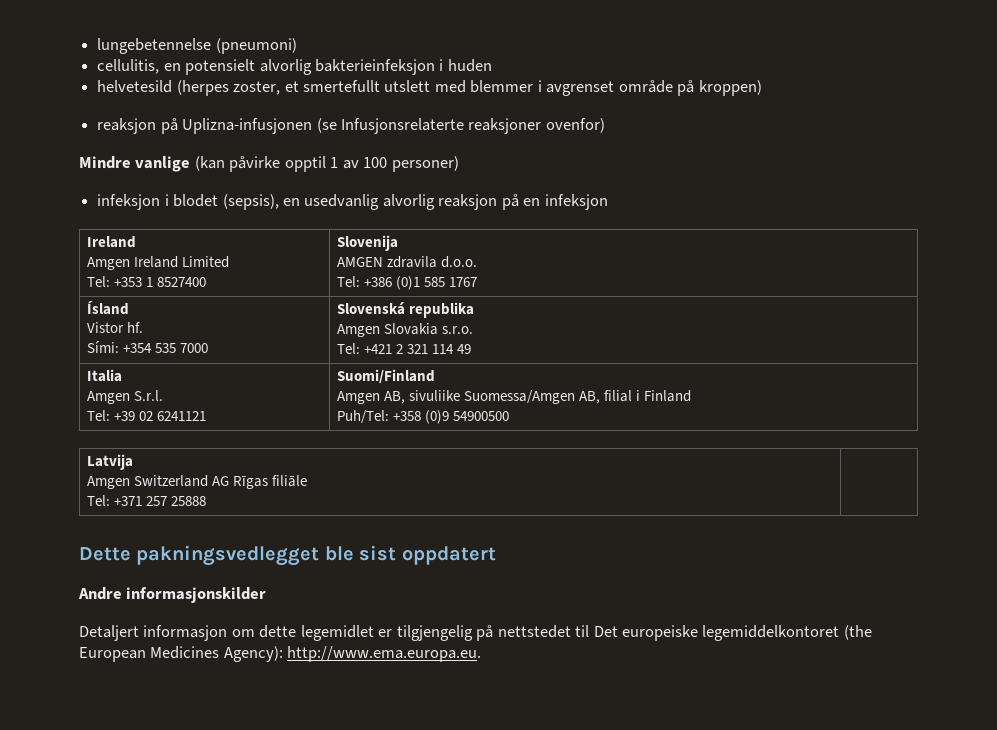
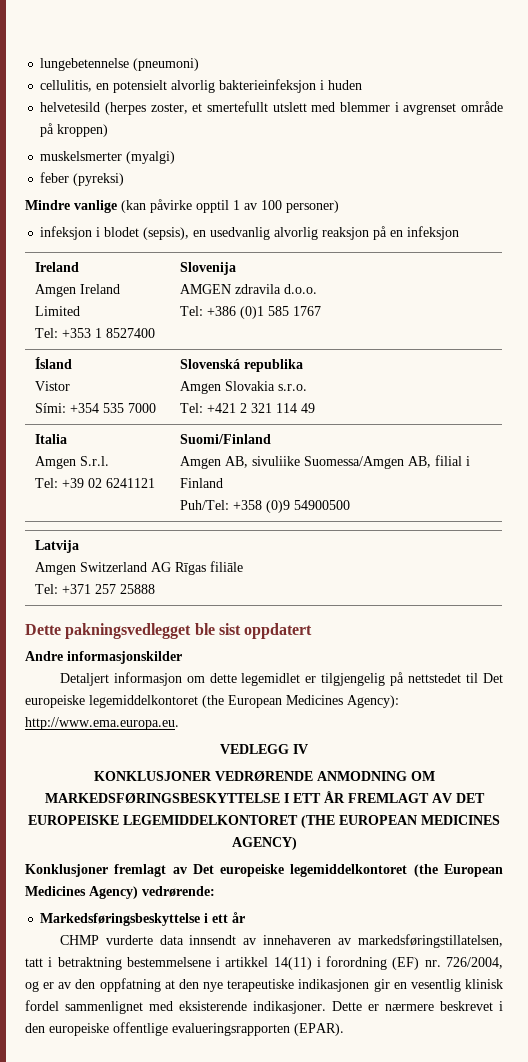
[97,118,605,134] reaksjon på Uplizna-infusjonen (se Infusjonsrelaterte reaksjoner ovenfor) -> [40,151,176,164] [40,172,125,186] muskelsmerter (myalgi) // feber (pyreksi)
[127,322,144,333] hf. -> (70, 386) none
(482, 654) none -> [220,744,308,754] [93,771,435,781] [44,791,485,803] [28,815,500,828] [231,837,297,850] [25,864,503,877] [25,886,215,899] [40,912,246,926] [59,934,503,948] [25,956,503,970] [25,978,503,992] [25,1000,503,1014] [25,1022,344,1036] // VEDLEGG IV // KONKLUSJONER VEDRØRENDE ANMODNING OM MARKEDSFØRINGSBESKYTTELSE I ETT ÅR FREMLAGT AV DET EUROPEISKE LEGEMIDDELKONTORET (THE EUROPEAN MEDICINES AGENCY) // Konklusjoner fremlagt av Det europeiske legemiddelkontoret (the European Medicines Agency) vedrørende: // Markedsføringsbeskyttelse i ett år // CHMP vurderte data innsendt av innehaveren av markedsføringstillatelsen, tatt i betraktning bestemmelsene i artikkel 14(11) i forordning (EF) nr. 726/2004, og er av den oppfatning at den nye terapeutiske indikasjonen gir en vesentlig klinisk fordel sammenlignet med eksisterende indikasjoner. Dette er nærmere beskrevet i den europeiske offentlige evalueringsrapporten (EPAR).

